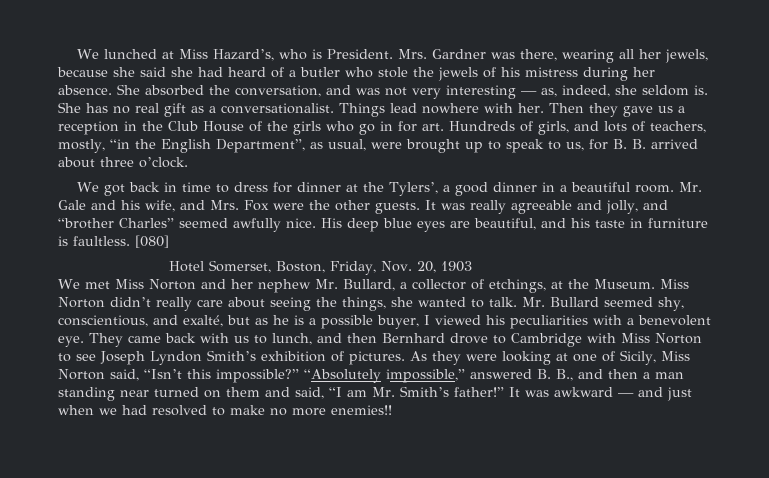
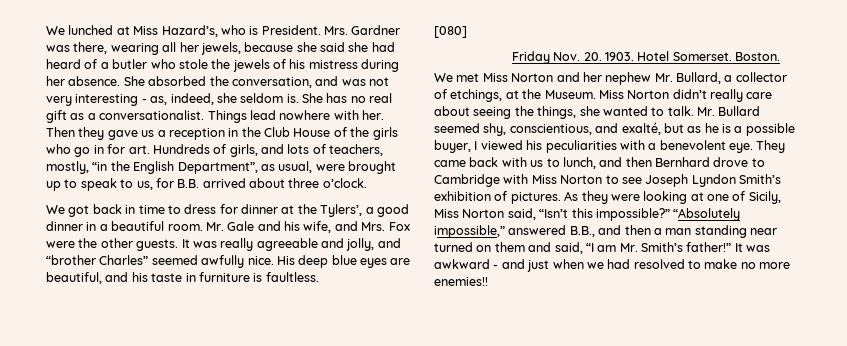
[521,91,537,95] — -> [141,99,147,103] -
[612,139,646,149] B. B. -> [177,179,200,188] B.B.
(130, 241) none -> (319, 277) //
[169,260,473,275] Hotel Somerset, Boston, Friday, Nov. 20, 1903 -> [511,51,781,64] Friday Nov. 20. 1903. Hotel Somerset. Boston.
[537,369,573,381] B. B., -> [569,226,595,237] B.B.,
[618,393,634,397] — -> [493,265,499,269] -

